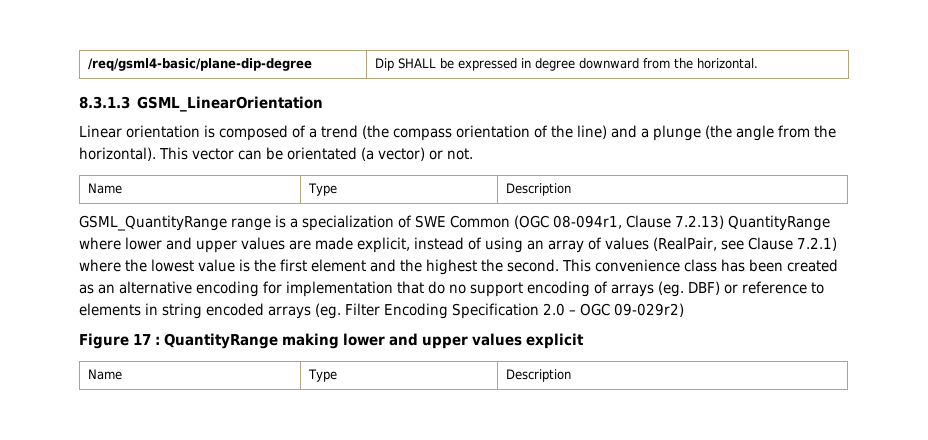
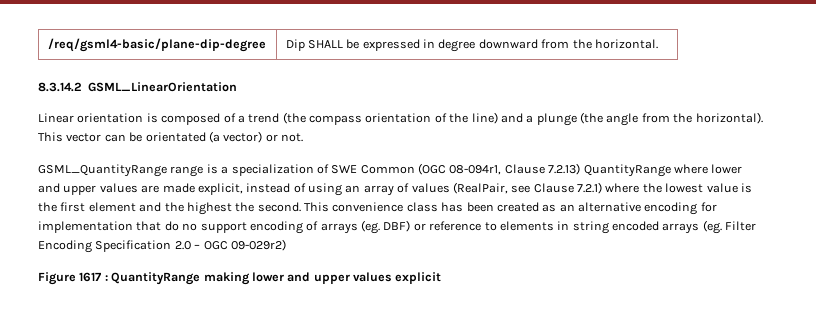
[79,96,130,109] 8.3.1.3 -> [38,82,82,92] 8.3.14.2
[88,183,123,194] [308,183,338,196] [506,183,572,196] // Name | Type | Description -> (303, 137) none
[133,334,151,345] 17 -> [79,272,102,282] 1617
[88,369,123,380] [308,369,338,382] [506,369,572,382] // Name | Type | Description -> (442, 278) none

